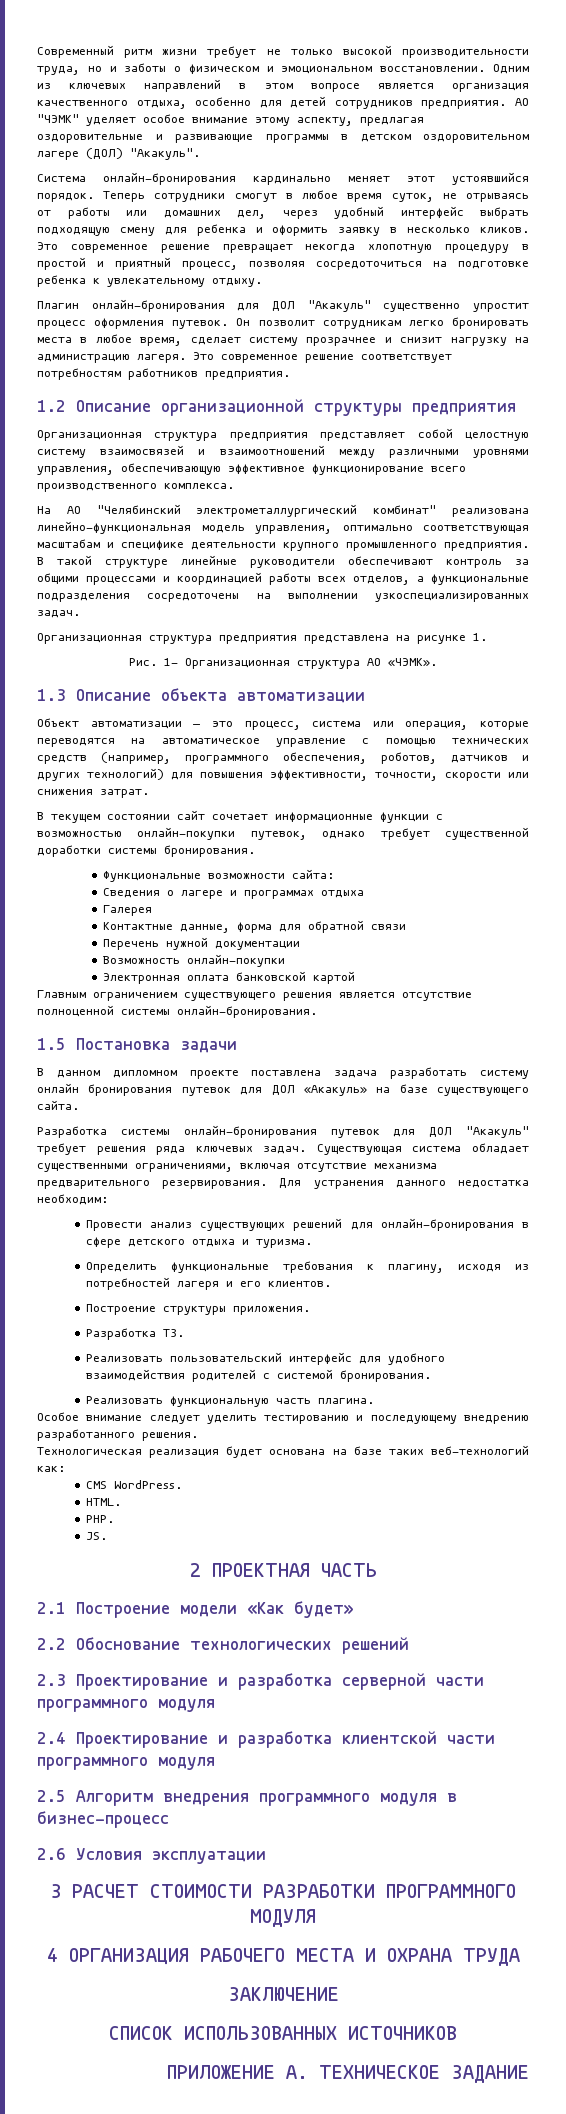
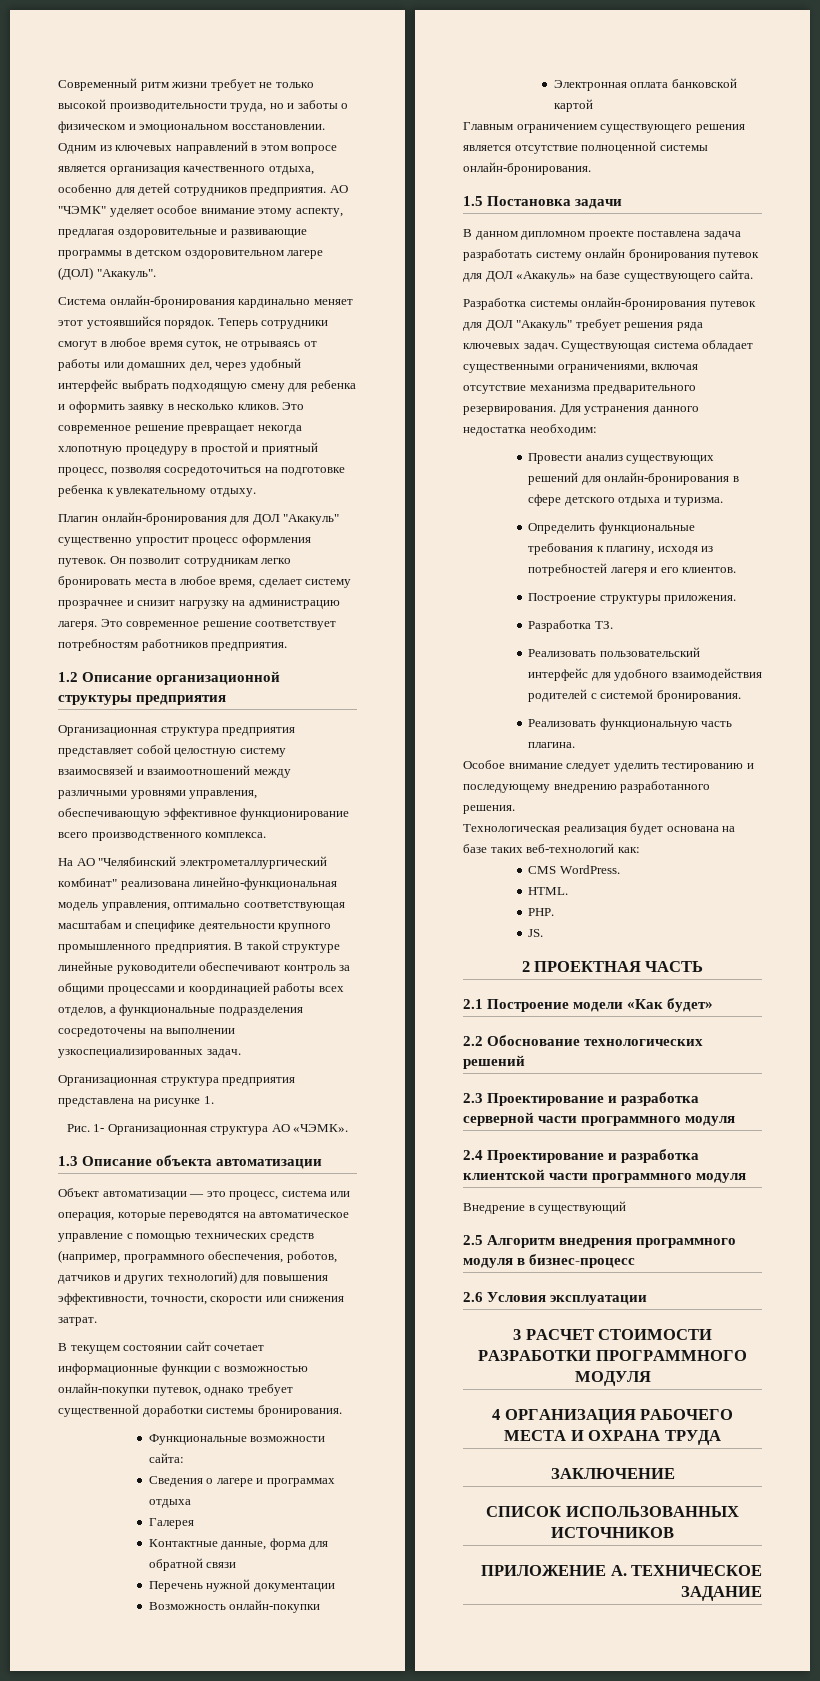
(215, 1763) none -> [463,1201,627,1214] // Внедрение в существующий

